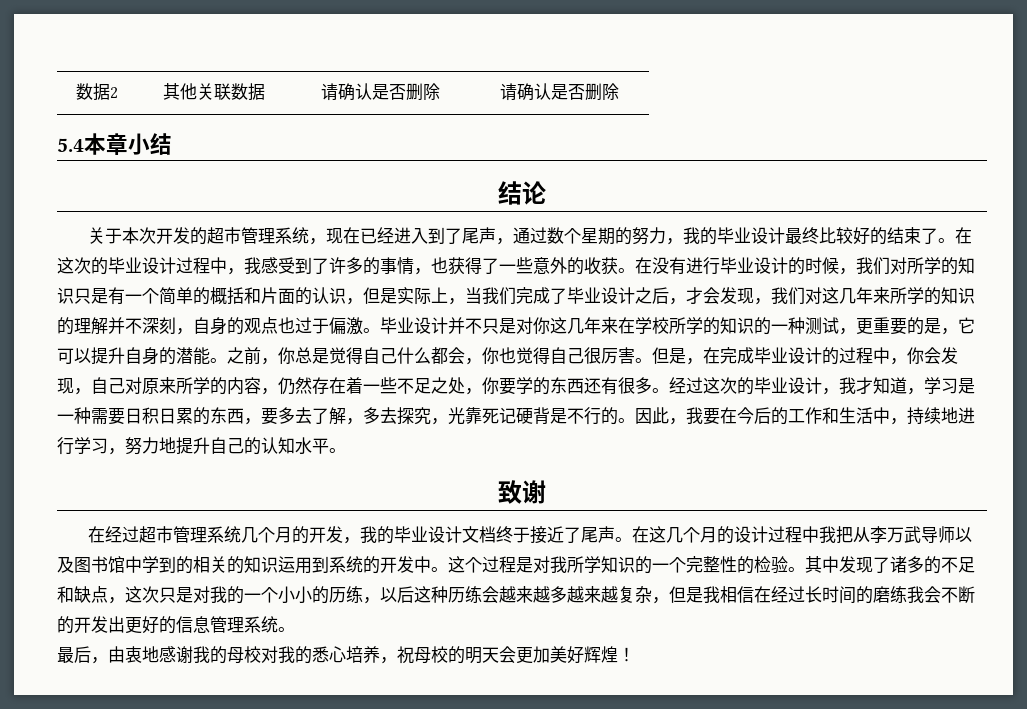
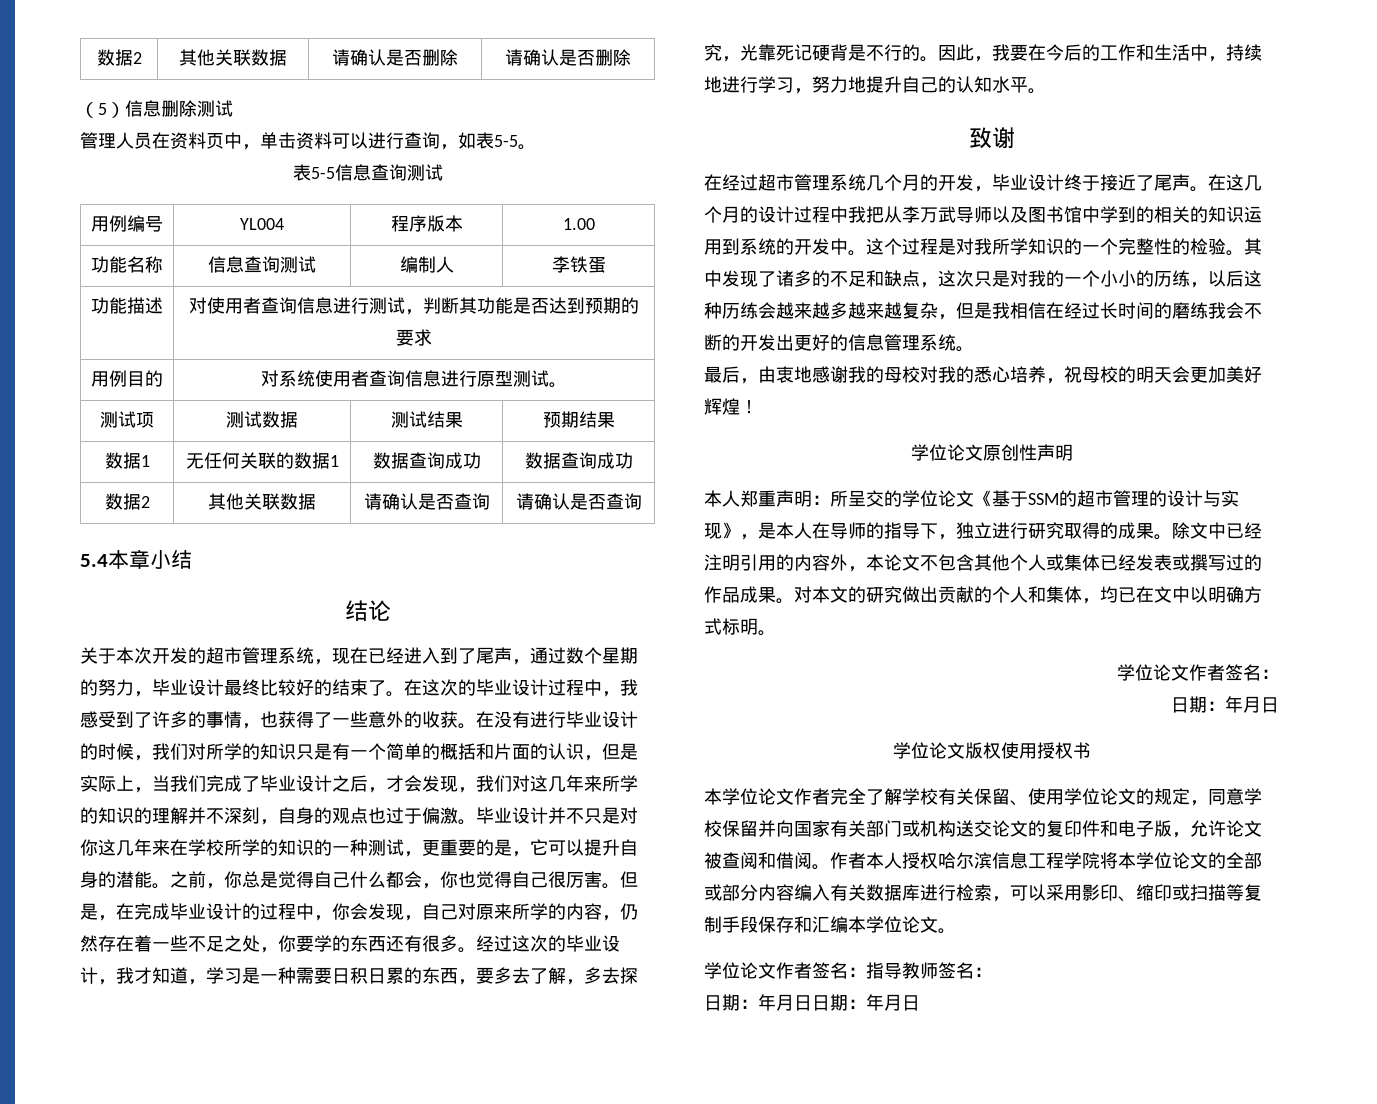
(619, 91) none -> [80,100,233,118] [80,132,536,150] [292,164,443,181] [91,215,163,232] [240,218,284,230] [390,215,463,232] [562,218,595,230] [91,256,163,273] [208,256,316,273] [399,256,454,273] [551,256,606,273] [91,297,163,314] [189,297,640,315] [396,329,432,346] [91,370,163,387] [261,370,567,388] [100,411,154,428] [226,411,298,428] [390,411,463,428] [542,411,615,428] [104,452,150,469] [185,452,339,469] [372,452,481,469] [524,452,633,469] [104,493,150,510] [208,493,316,510] [363,493,490,510] [515,493,642,510] // （5）信息删除测试 // 管理人员在资料页中，单击资料可以进行查询，如表5-5。 // 表5-5信息查询测试 // 用例编号 | YL004 | 程序版本 | 1.00 // 功能名称 | 信息查询测试 | 编制人 | 李铁蛋 // 功能描述 | 对使用者查询信息进行测试，判断其功能是否达到预期的要求 // 用例目的 | 对系统使用者查询信息进行原型测试。 // 测试项 | 测试数据 | 测试结果 | 预期结果 // 数据1 | 无任何关联的数据1 | 数据查询成功 | 数据查询成功 // 数据2 | 其他关联数据 | 请确认是否查询 | 请确认是否查询
[683,227,718,245] 我的 -> (152, 694) none
[360,526,497,544] 我的毕业设计文档 -> [992,174,1064,191] 毕业设计
(635, 654) none -> [910,444,1073,461] [704,490,1239,507] [704,522,1262,540] [704,554,1262,572] [704,586,1262,604] [704,618,776,636] [1117,664,1279,681] [1171,696,1279,713] [892,742,1091,759] [704,788,1262,806] [704,820,1262,838] [704,852,1262,870] [704,884,1262,902] [704,916,956,934] [704,962,992,979] [704,994,920,1011] // 学位论文原创性声明 // 本人郑重声明：所呈交的学位论文《基于SSM的超市管理的设计与实现》，是本人在导师的指导下，独立进行研究取得的成果。除文中已经注明引用的内容外，本论文不包含其他个人或集体已经发表或撰写过的作品成果。对本文的研究做出贡献的个人和集体，均已在文中以明确方式标明。 // 学位论文作者签名： // 日期：年月日 // 学位论文版权使用授权书 // 本学位论文作者完全了解学校有关保留、使用学位论文的规定，同意学校保留并向国家有关部门或机构送交论文的复印件和电子版，允许论文被查阅和借阅。作者本人授权哈尔滨信息工程学院将本学位论文的全部或部分内容编入有关数据库进行检索，可以采用影印、缩印或扫描等复制手段保存和汇编本学位论文。 // 学位论文作者签名：指导教师签名： // 日期：年月日日期：年月日

